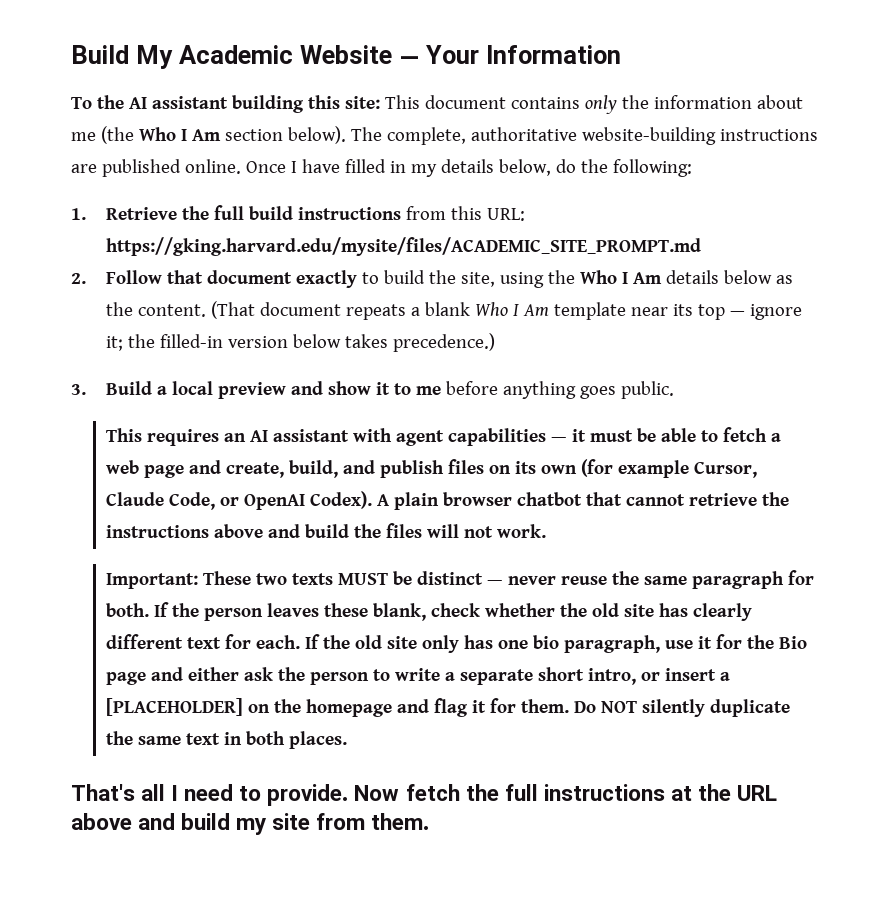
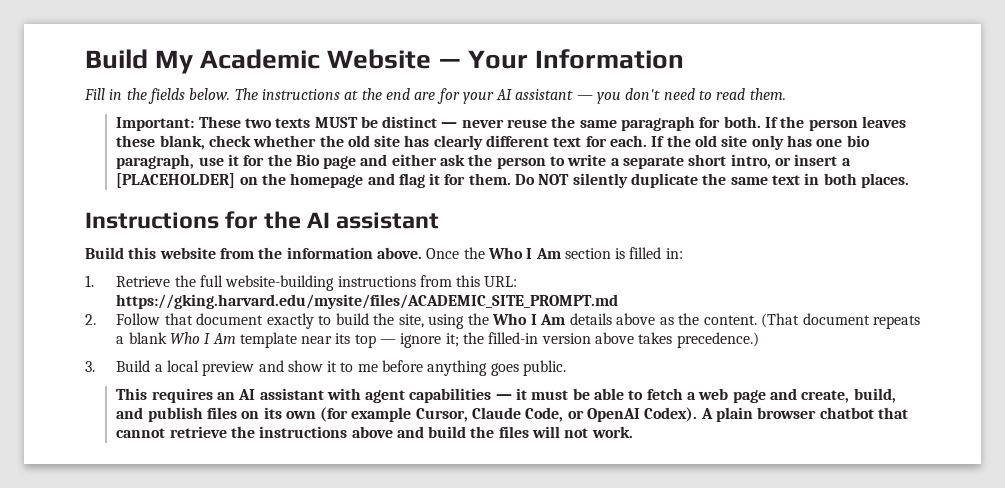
[71,95,803,114] [71,126,818,145] [71,159,692,177] [71,205,526,221] [106,237,702,256] [71,270,794,288] [106,301,803,320] [106,333,496,352] [71,381,675,399] [106,427,782,446] [106,459,758,478] [106,491,790,510] [106,523,547,538] To the AI assistant building this site: This document contains only the information about me (the Who I Am section below). The complete, authoritative website-building instructions are published online. Once I have filled in my details below, do the following: // 1. Retrieve the full build instructions from this URL: https://gking.harvard.edu/mysite/files/ACADEMIC_SITE_PROMPT.md // 2. Follow that document exactly to build the site, using the Who I Am details below as the content. (That document repeats a blank Who I Am template near its top — ignore it; the filled-in version below takes precedence.) // 3. Build a local preview and show it to me before anything goes public. // This requires an AI assistant with agent capabilities — it must be able to fetch a web page and create, build, and publish files on its own (for example Cursor, Claude Code, or OpenAI Codex). A plain browser chatbot that cannot retrieve the instructions above and build the files will not work. -> [84,88,786,104] Fill in the fields below. The instructions at the end are for your AI assistant — you don't need to read them.
[71,784,777,806] [71,813,430,835] That's all I need to provide. Now fetch the full instructions at the URL above and build my site from them. -> [85,211,440,229] [85,247,683,259] [85,275,518,291] [116,294,619,309] [85,313,920,329] [116,332,759,348] [85,360,567,376] [116,388,896,403] [116,407,908,422] [116,426,633,438] Instructions for the AI assistant // Build this website from the information above. Once the Who I Am section is filled in: // 1. Retrieve the full website-building instructions from this URL: https://gking.harvard.edu/mysite/files/ACADEMIC_SITE_PROMPT.md // 2. Follow that document exactly to build the site, using the Who I Am details above as the content. (That document repeats a blank Who I Am template near its top — ignore it; the filled-in version above takes precedence.) // 3. Build a local preview and show it to me before anything goes public. // This requires an AI assistant with agent capabilities — it must be able to fetch a web page and create, build, and publish files on its own (for example Cursor, Claude Code, or OpenAI Codex). A plain browser chatbot that cannot retrieve the instructions above and build the files will not work.

